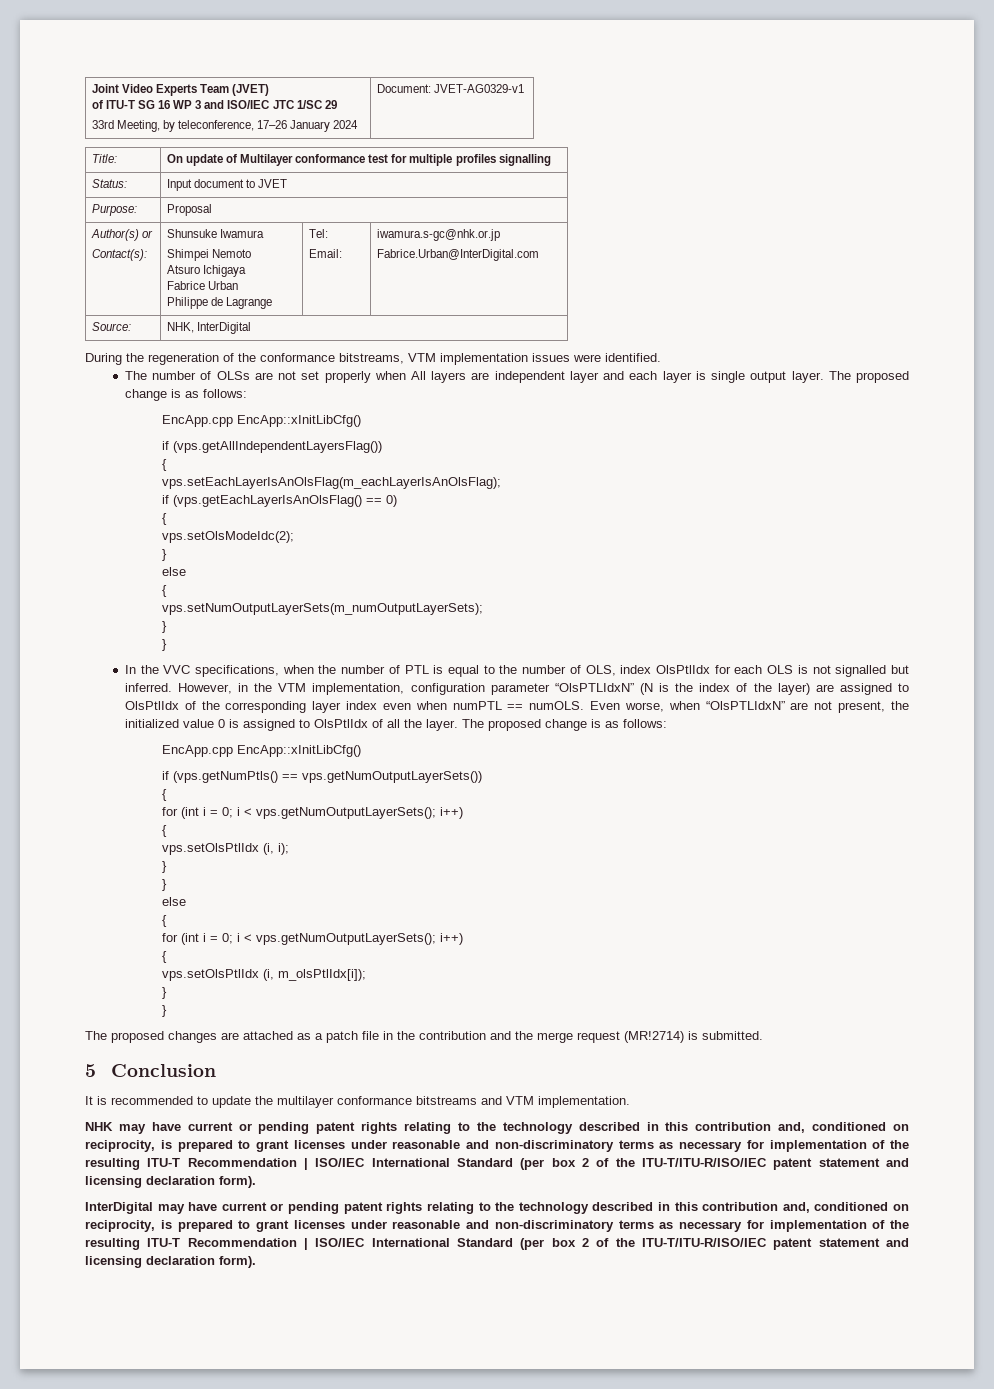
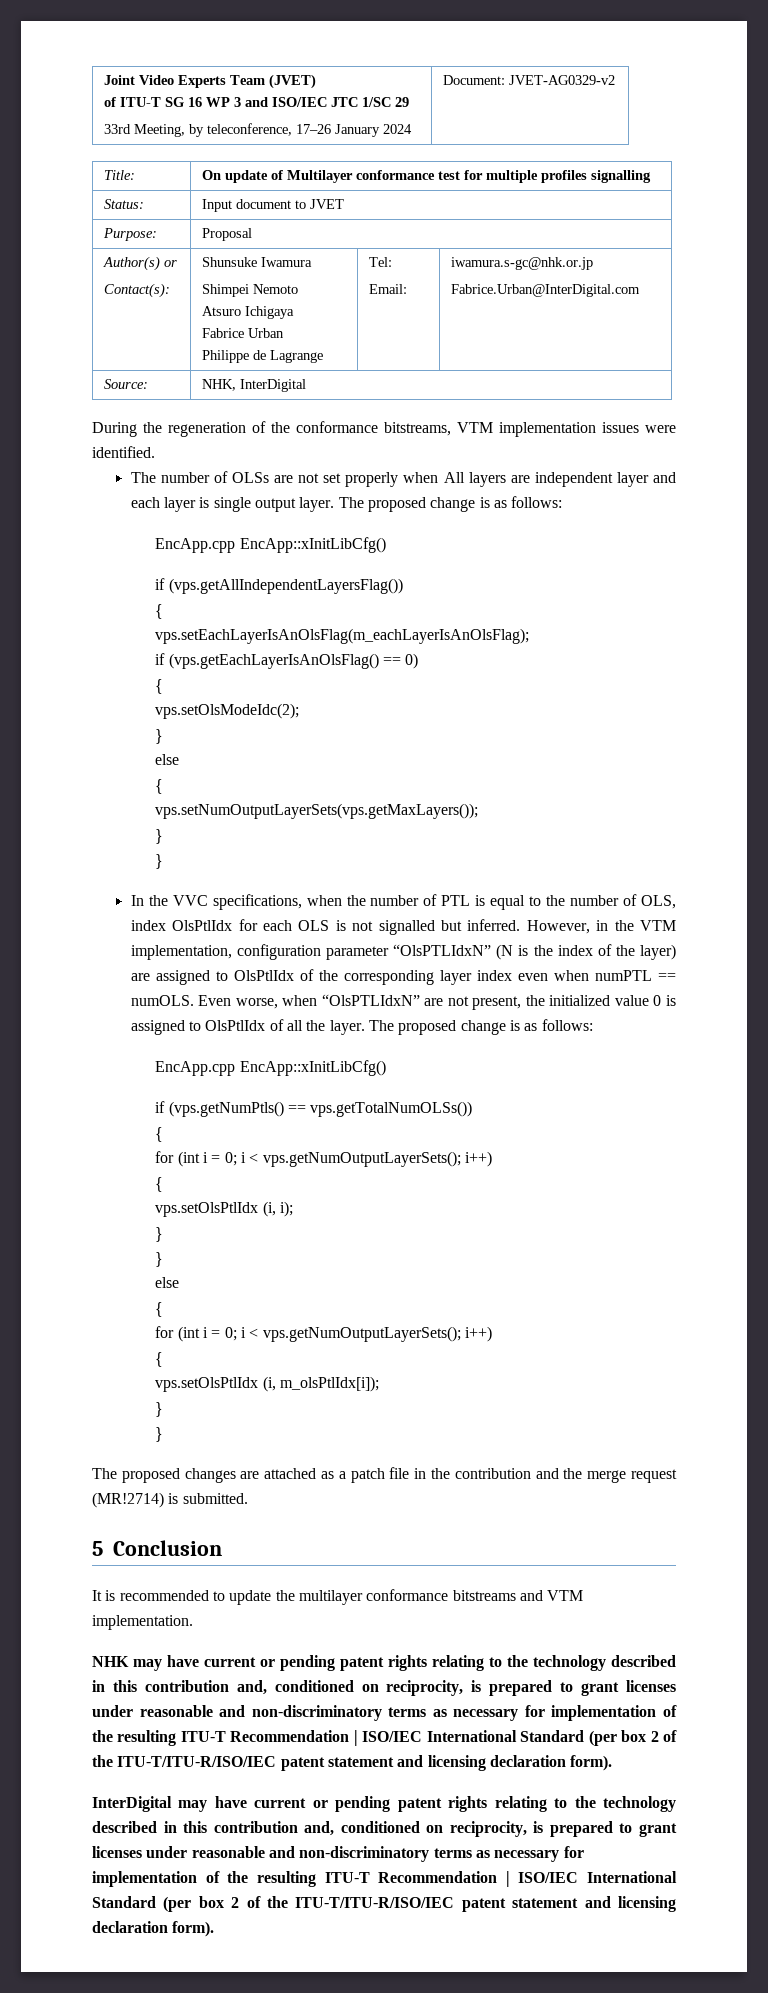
[433,84,524,93] JVET-AG0329-v1 -> [508,75,615,85] JVET-AG0329-v2
[161,603,483,615] vps.setNumOutputLayerSets(m_numOutputLayerSets); -> [155,803,479,819] vps.setNumOutputLayerSets(vps.getMaxLayers());
[301,771,482,783] vps.getNumOutputLayerSets()) -> [310,1101,473,1117] vps.getTotalNumOLSs())

